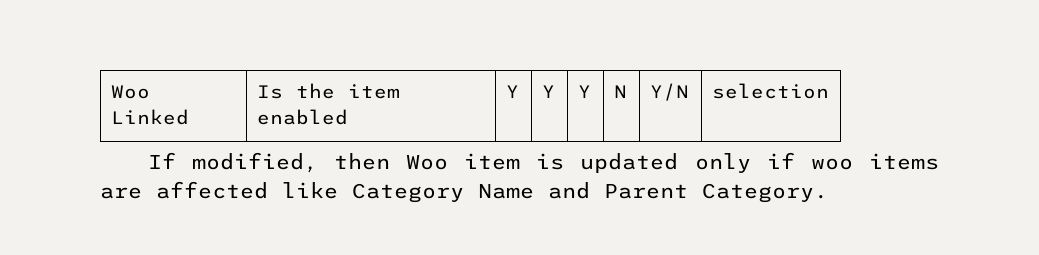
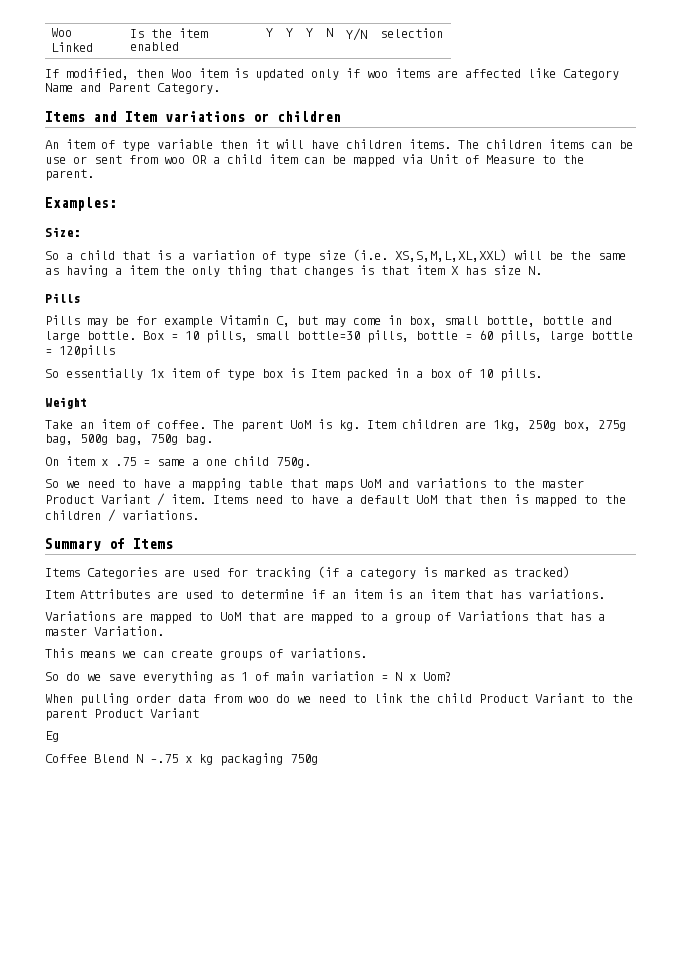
(828, 193) none -> [45,111,341,122] [45,139,633,152] [45,154,584,167] [45,169,94,181] [45,197,117,211] [45,227,80,237] [45,249,626,263] [45,265,542,277] [45,293,80,303] [45,315,612,328] [45,330,633,343] [45,345,115,358] [45,368,542,381] [45,397,87,409] [45,419,626,432] [45,434,213,445] [45,456,311,468] [45,478,584,491] [45,493,626,507] [45,509,199,522] [45,538,173,551] [45,566,570,579] [45,589,605,599] [45,611,605,624] [45,626,164,636] [45,648,367,661] [45,671,451,683] [45,693,633,706] [45,708,199,721] [45,731,59,742] [45,753,318,766] // Items and Item variations or children // An item of type variable then it will have children items. The children items can be use or sent from woo OR a child item can be mapped via Unit of Measure to the parent. // Examples: // Size: // So a child that is a variation of type size (i.e. XS,S,M,L,XL,XXL) will be the same as having a item the only thing that changes is that item X has size N. // Pills // Pills may be for example Vitamin C, but may come in box, small bottle, bottle and large bottle. Box = 10 pills, small bottle=30 pills, bottle = 60 pills, large bottle = 120pills // So essentially 1x item of type box is Item packed in a box of 10 pills. // Weight // Take an item of coffee. The parent UoM is kg. Item children are 1kg, 250g box, 275g bag, 500g bag, 750g bag. // On item x .75 = same a one child 750g. // So we need to have a mapping table that maps UoM and variations to the master Product Variant / item. Items need to have a default UoM that then is mapped to the children / variations. // Summary of Items // Items Categories are used for tracking (if a category is marked as tracked) // Item Attributes are used to determine if an item is an item that has variations. // Variations are mapped to UoM that are mapped to a group of Variations that has a master Variation. // This means we can create groups of variations. // So do we save everything as 1 of main variation = N x Uom? // When pulling order data from woo do we need to link the child Product Variant to the parent Product Variant // Eg // Coffee Blend N –.75 x kg packaging 750g

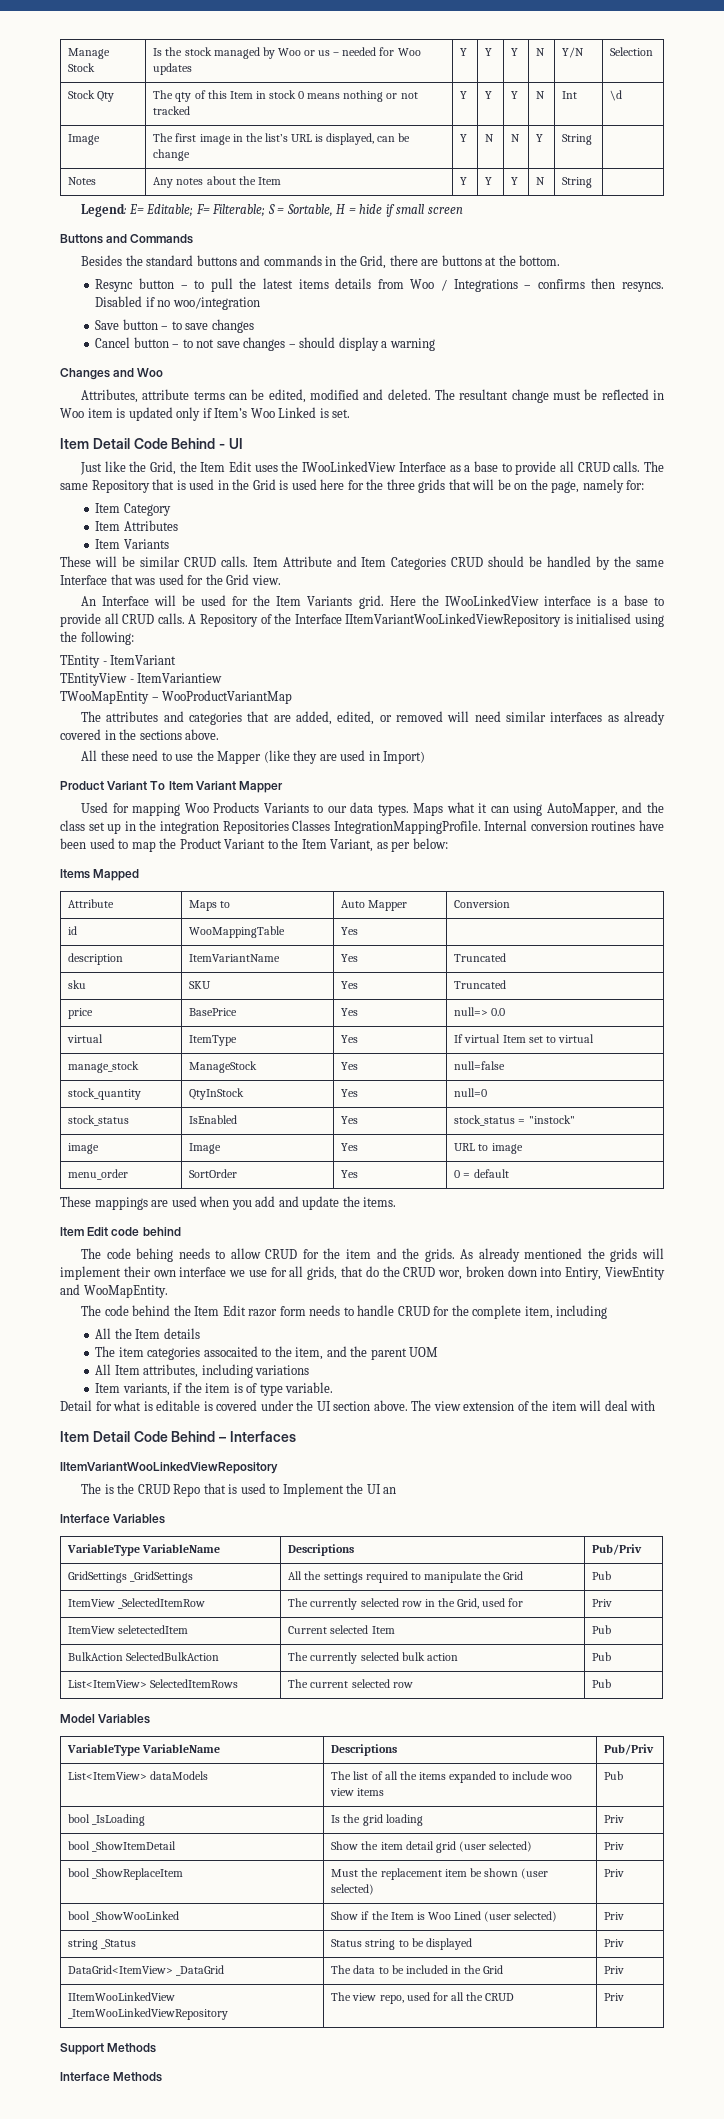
[50,28,72,37] [50,42,93,52] [129,28,208,38] [129,42,179,51] Woo Linked | Is the item enabled -> [68,48,111,59] [68,63,96,72] [153,47,421,59] [153,63,193,75] Manage Stock | Is the stock managed by Woo or us – needed for Woo updates
[379,28,443,38] [45,68,164,80] selection // If modified, then -> [610,47,654,56] [68,90,115,102] [153,90,418,102] [153,106,191,115] [460,91,468,99] [485,91,493,99] [511,91,519,99] [536,91,546,99] [562,91,578,99] [610,90,623,101] [68,134,101,145] [153,133,411,145] [153,149,191,161] [460,134,468,142] [485,134,495,142] [511,134,521,142] [536,134,544,142] [562,134,593,145] [68,177,97,185] [153,176,281,188] [460,177,468,185] [485,177,493,185] [511,177,519,185] [536,177,546,185] [562,177,593,188] [81,203,463,217] [60,234,194,244] [81,255,561,269] [95,278,664,292] [95,296,260,310] [95,319,254,333] [95,337,435,351] [60,368,164,380] [81,389,664,403] Selection // Stock Qty | The qty of this Item in stock 0 means nothing or not tracked | Y | Y | Y | N | Int | \d // Image | The first image in the list’s URL is displayed, can be change | Y | N | N | Y | String | // Notes | Any notes about the Item | Y | Y | Y | N | String | // Legend: E= Editable; F= Filterable; S = Sortable, H = hide if small screen // Buttons and Commands // Besides the standard buttons and commands in the Grid, there are buttons at the bottom. // Resync button – to pull the latest items details from Woo / Integrations – confirms then resyncs. Disabled if no woo/integration // Save button – to save changes // Cancel button – to not save changes – should display a warning // Changes and Woo // Attributes, attribute terms can be edited, modified and deleted. The resultant change must be reflected in
[367,68,619,80] [45,83,220,94] [45,111,341,122] [45,139,633,152] [45,154,584,167] [45,169,94,181] [45,197,117,211] [45,227,80,237] [45,249,626,263] [45,265,542,277] [45,293,80,303] [45,315,612,328] [45,330,633,343] [45,345,115,358] [45,368,542,381] [45,397,87,409] [45,419,626,432] [45,434,213,445] [45,456,311,468] [45,478,584,491] [45,493,626,507] [45,509,199,522] [45,538,173,551] [45,566,570,579] [45,589,605,599] [45,611,605,624] [45,626,164,636] [45,648,367,661] [45,671,451,683] [45,693,633,706] [45,708,199,721] [45,731,59,742] [45,753,318,766] woo items are affected like Category Name and Parent Category. // Items and Item variations or children // An item of type variable then it will have children items. The children items can be use or sent from woo OR a child item can be mapped via Unit of Measure to the parent. // Examples: // Size: // So a child that is a variation of type size (i.e. XS,S,M,L,XL,XXL) will be the same as having a item the only thing that changes is that item X has size N. // Pills // Pills may be for example Vitamin C, but may come in box, small bottle, bottle and large bottle. Box = 10 pills, small bottle=30 pills, bottle = 60 pills, large bottle = 120pills // So essentially 1x item of type box is Item packed in a box of 10 pills. // Weight // Take an item of coffee. The parent UoM is kg. Item children are 1kg, 250g box, 275g bag, 500g bag, 750g bag. // On item x .75 = same a one child 750g. // So we need to have a mapping table that maps UoM and variations to the master Product Variant / item. Items need to have a default UoM that then is mapped to the children / variations. // Summary of Items // Items Categories are used for tracking (if a category is marked as tracked) // Item Attributes are used to determine if an item is an item that has variations. // Variations are mapped to UoM that are mapped to a group of Variations that has a master Variation. // This means we can create groups of variations. // So do we save everything as 1 of main variation = N x Uom? // When pulling order data from woo do we need to link the child Product Variant to the parent Product Variant // Eg // Coffee Blend N –.75 x kg packaging 750g -> [214,407,351,418] [60,438,243,449] [80,461,664,475] [60,479,645,493] [95,503,171,516] [95,520,178,531] [95,539,169,549] [60,556,665,570] [60,574,281,585] [81,595,664,609] [60,613,665,627] [60,631,134,645] [60,655,177,668] [60,673,223,686] [60,690,293,704] [81,711,665,725] [60,729,220,740] [81,750,426,764] [60,781,284,793] [81,802,665,816] [60,820,664,834] [60,838,448,852] [60,869,140,881] [68,899,115,908] [189,900,231,911] [341,900,408,911] [454,900,511,908] [68,926,78,935] [189,926,286,938] [341,927,359,935] [68,953,124,965] [189,954,281,962] [341,954,359,962] [454,953,507,962] [68,980,87,989] [189,981,212,989] [341,981,359,989] [454,980,507,989] [68,1008,94,1019] [189,1008,238,1016] [341,1008,359,1016] [454,1007,506,1016] [67,1034,104,1043] [189,1035,238,1046] [341,1035,359,1043] [454,1034,594,1043] [68,1061,140,1073] [189,1061,258,1073] [341,1062,359,1070] [454,1061,506,1070] [68,1088,142,1100] [189,1088,245,1100] [341,1089,359,1097] [454,1088,488,1097] [68,1115,130,1126] [189,1115,238,1124] [341,1116,359,1124] [454,1115,575,1126] [68,1143,100,1154] [189,1143,222,1154] [341,1143,359,1151] [454,1143,523,1154] [68,1169,129,1180] [189,1169,238,1178] [341,1170,359,1178] [454,1169,509,1178] [60,1196,397,1210] [60,1227,181,1236] [81,1248,664,1262] [60,1266,665,1280] [60,1284,168,1298] [81,1305,608,1319] [95,1328,200,1339] [95,1346,439,1360] [95,1364,310,1378] [95,1382,334,1396] [60,1400,656,1411] [60,1431,296,1442] [60,1462,278,1474] [81,1483,397,1497] [60,1514,166,1524] [67,1544,221,1556] [288,1544,355,1556] [592,1544,643,1555] [68,1571,194,1583] [288,1571,524,1583] [592,1571,612,1580] [68,1598,206,1609] [288,1598,524,1610] [592,1599,613,1607] [68,1625,189,1634] [288,1625,395,1634] [592,1625,612,1634] [68,1652,220,1661] [288,1652,458,1664] [592,1652,612,1661] [68,1679,239,1688] [288,1679,413,1688] [592,1679,612,1688] [60,1714,151,1724] [67,1744,221,1756] [331,1744,398,1756] [604,1744,655,1755] [68,1771,209,1780] [331,1771,573,1783] [330,1788,385,1796] [604,1771,624,1780] [68,1814,146,1826] [331,1814,423,1826] [604,1815,625,1823] [68,1841,177,1852] [331,1841,532,1853] [604,1842,625,1850] [68,1868,184,1880] [331,1868,548,1880] [331,1884,375,1895] [604,1869,625,1877] [68,1911,180,1922] [331,1911,558,1922] [604,1912,625,1920] [68,1939,137,1950] [331,1938,472,1950] [604,1939,625,1947] [68,1965,225,1976] [331,1965,504,1974] [604,1966,625,1974] [68,1992,176,2001] [68,2008,229,2020] [331,1992,515,2004] [604,1993,625,2001] [60,2043,157,2055] [60,2072,163,2082] Item’s Woo Linked is set. // Item Detail Code Behind - UI // Just like the Grid, the Item Edit uses the IWooLinkedView Interface as a base to provide all CRUD calls. The same Repository that is used in the Grid is used here for the three grids that will be on the page, namely for: // Item Category // Item Attributes // Item Variants // These will be similar CRUD calls. Item Attribute and Item Categories CRUD should be handled by the same Interface that was used for the Grid view. // An Interface will be used for the Item Variants grid. Here the IWooLinkedView interface is a base to provide all CRUD calls. A Repository of the Interface IItemVariantWooLinkedViewRepository is initialised using the following: // TEntity - ItemVariant // TEntityView - ItemVariantiew // TWooMapEntity – WooProductVariantMap // The attributes and categories that are added, edited, or removed will need similar interfaces as already covered in the sections above. // All these need to use the Mapper (like they are used in Import) // Product Variant To Item Variant Mapper // Used for mapping Woo Products Variants to our data types. Maps what it can using AutoMapper, and the class set up in the integration Repositories Classes IntegrationMappingProfile. Internal conversion routines have been used to map the Product Variant to the Item Variant, as per below: // Items Mapped // Attribute | Maps to | Auto Mapper | Conversion // id | WooMappingTable | Yes | // description | ItemVariantName | Yes | Truncated // sku | SKU | Yes | Truncated // price | BasePrice | Yes | null=> 0.0 // virtual | ItemType | Yes | If virtual Item set to virtual // manage_stock | ManageStock | Yes | null=false // stock_quantity | QtyInStock | Yes | null=0 // stock_status | IsEnabled | Yes | stock_status = "instock" // image | Image | Yes | URL to image // menu_order | SortOrder | Yes | 0 = default // These mappings are used when you add and update the items. // Item Edit code behind // The code behing needs to allow CRUD for the item and the grids. As already mentioned the grids will implement their own interface we use for all grids, that do the CRUD wor, broken down into Entiry, ViewEntity and WooMapEntity. // The code behind the Item Edit razor form needs to handle CRUD for the complete item, including // All the Item details // The item categories assocaited to the item, and the parent UOM // All Item attributes, including variations // Item variants, if the item is of type variable. // Detail for what is editable is covered under the UI section above. The view extension of the item will deal with // Item Detail Code Behind – Interfaces // IItemVariantWooLinkedViewRepository // The is the CRUD Repo that is used to Implement the UI an // Interface Variables // VariableType VariableName | Descriptions | Pub/Priv // GridSettings _GridSettings | All the settings required to manipulate the Grid | Pub // ItemView _SelectedItemRow | The currently selected row in the Grid, used for | Priv // ItemView seletectedItem | Current selected Item | Pub // BulkAction SelectedBulkAction | The currently selected bulk action | Pub // List<ItemView> SelectedItemRows | The current selected row | Pub // Model Variables // VariableType VariableName | Descriptions | Pub/Priv // List<ItemView> dataModels | The list of all the items expanded to include woo view items | Pub // bool _IsLoading | Is the grid loading | Priv // bool _ShowItemDetail | Show the item detail grid (user selected) | Priv // bool _ShowReplaceItem | Must the replacement item be shown (user selected) | Priv // bool _ShowWooLinked | Show if the Item is Woo Lined (user selected) | Priv // string _Status | Status string to be displayed | Priv // DataGrid<ItemView> _DataGrid | The data to be included in the Grid | Priv // IItemWooLinkedView _ItemWooLinkedViewRepository | The view repo, used for all the CRUD | Priv // Support Methods // Interface Methods

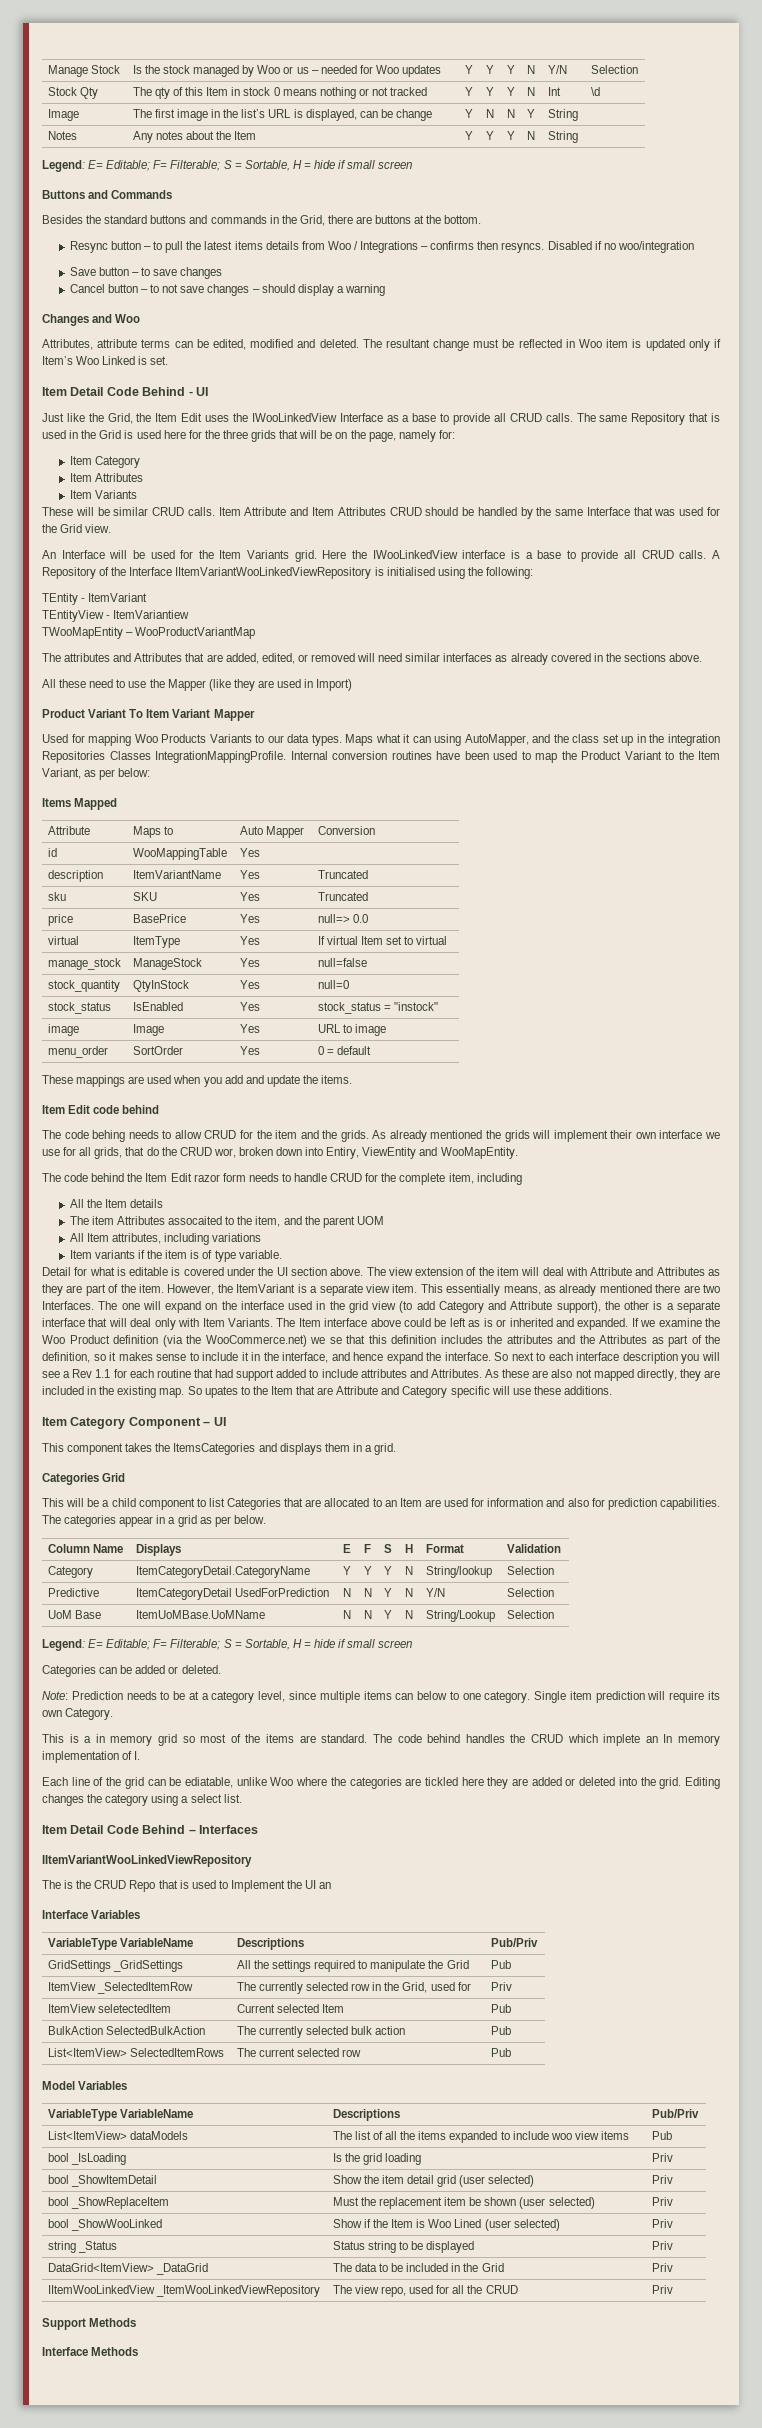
[391,557,447,570] Categories -> [337,507,386,516] Attributes
[189,712,243,725] categories -> [134,653,183,662] Attributes
[147,1347,201,1360] categories -> [116,1216,165,1225] Attributes
[122,1383,170,1396] variants, -> [94,1250,135,1259] variants
(656, 1405) none -> [590,1267,720,1276] [42,1284,720,1296] [42,1301,720,1313] [42,1318,720,1330] [42,1335,720,1347] [42,1352,720,1364] [42,1369,720,1381] [42,1386,612,1398] [42,1417,226,1429] [42,1443,397,1455] [42,1473,126,1485] [42,1498,720,1510] [42,1515,266,1527] [47,1544,123,1553] [135,1544,181,1556] [342,1544,351,1553] [363,1544,371,1553] [383,1544,392,1553] [404,1544,413,1553] [425,1544,464,1553] [506,1544,561,1553] [47,1566,93,1578] [135,1566,310,1578] [342,1566,351,1575] [363,1566,372,1575] [383,1566,392,1575] [404,1566,413,1575] [425,1566,492,1578] [506,1566,554,1575] [47,1588,99,1597] [135,1588,329,1600] [342,1588,351,1597] [363,1588,372,1597] [383,1588,392,1597] [404,1588,413,1597] [425,1588,445,1597] [506,1588,554,1597] [47,1610,101,1619] [135,1610,265,1619] [342,1610,351,1619] [363,1610,372,1619] [383,1610,392,1619] [404,1610,413,1619] [425,1610,495,1622] [506,1610,554,1619] [42,1639,413,1651] [42,1665,221,1677] [42,1691,720,1703] [42,1708,114,1720] [42,1734,720,1746] [42,1751,141,1763] [42,1777,721,1789] [42,1794,242,1806] Attribute and Attributes as they are part of the item. However, the ItemVariant is a separate view item. This essentially means, as already mentioned there are two Interfaces. The one will expand on the interface used in the grid view (to add Category and Attribute support), the other is a separate interface that will deal only with Item Variants. The Item interface above could be left as is or inherited and expanded. If we examine the Woo Product definition (via the WooCommerce.net) we se that this definition includes the attributes and the Attributes as part of the definition, so it makes sense to include it in the interface, and hence expand the interface. So next to each interface description you will see a Rev 1.1 for each routine that had support added to include attributes and Attributes. As these are also not mapped directly, they are included in the existing map. So upates to the Item that are Attribute and Category specific will use these additions. // Item Category Component – UI // This component takes the ItemsCategories and displays them in a grid. // Categories Grid // This will be a child component to list Categories that are allocated to an Item are used for information and also for prediction capabilities. The categories appear in a grid as per below. // Column Name | Displays | E | F | S | H | Format | Validation // Category | ItemCategoryDetail.CategoryName | Y | Y | Y | N | String/lookup | Selection // Predictive | ItemCategoryDetail UsedForPrediction | N | N | Y | N | Y/N | Selection // UoM Base | ItemUoMBase.UoMName | N | N | Y | N | String/Lookup | Selection // Legend: E= Editable; F= Filterable; S = Sortable, H = hide if small screen // Categories can be added or deleted. // Note: Prediction needs to be at a category level, since multiple items can below to one category. Single item prediction will require its own Category. // This is a in memory grid so most of the items are standard. The code behind handles the CRUD which implete an In memory implementation of I. // Each line of the grid can be ediatable, unlike Woo where the categories are tickled here they are added or deleted into the grid. Editing changes the category using a select list.

